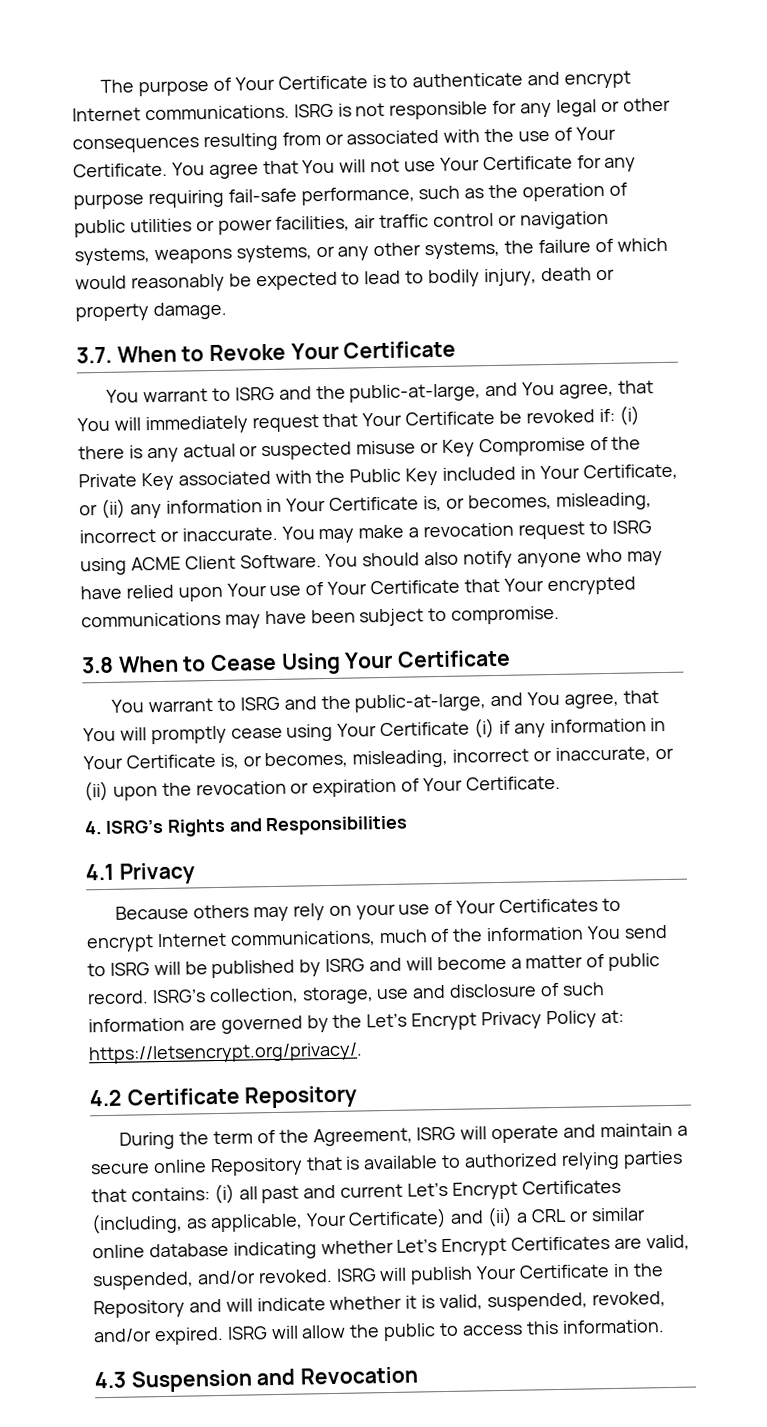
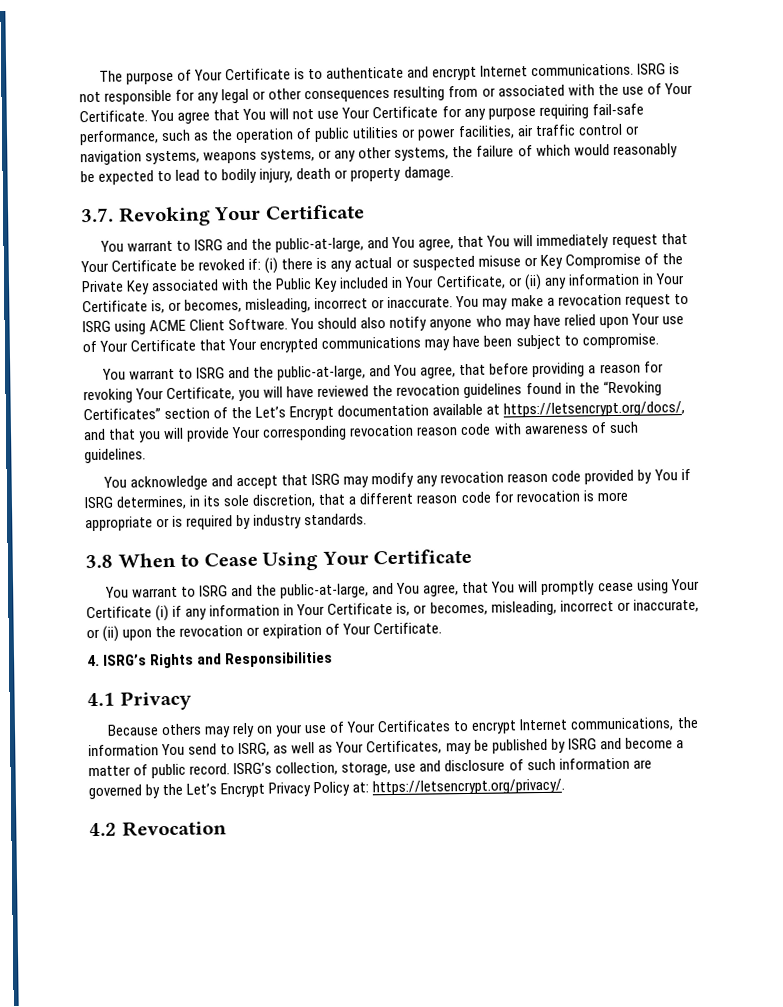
[116,343,287,363] When to Revoke -> [117,206,211,227] Revoking
(561, 615) none -> [101,361,664,381] [83,380,662,404] [83,401,686,421] [83,421,639,443] [84,448,146,464] [102,468,691,491] [84,490,628,510] [85,513,368,532] // You warrant to ISRG and the public-at-large, and You agree, that before providing a reason for revoking Your Certificate, you will have reviewed the revocation guidelines found in the “Revoking Certificates” section of the Let’s Encrypt documentation available at https://letsencrypt.org/docs/, and that you will provide Your corresponding revocation reason code with awareness of such guidelines. // You acknowledge and accept that ISRG may modify any revocation reason code provided by You if ISRG determines, in its sole discretion, that a different reason code for revocation is more appropriate or is required by industry standards.
[378,928,451,944] much of -> (675, 724) none
[109,961,181,976] ISRG will -> [238,740,472,757] ISRG, as well as Your Certificates, may
[405,957,433,971] will -> (622, 743) none
[126,1085,358,1109] [119,1122,688,1150] [90,1150,683,1177] [91,1179,621,1205] [91,1206,646,1235] [92,1234,690,1260] [92,1263,664,1291] [93,1291,666,1319] [93,1319,665,1346] [94,1368,296,1393] Certificate Repository // During the term of the Agreement, ISRG will operate and maintain a secure online Repository that is available to authorized relying parties that contains: (i) all past and current Let’s Encrypt Certificates (including, as applicable, Your Certificate) and (ii) a CRL or similar online database indicating whether Let’s Encrypt Certificates are valid, suspended, and/or revoked. ISRG will publish Your Certificate in the Repository and will indicate whether it is valid, suspended, revoked, and/or expired. ISRG will allow the public to access this information. // 4.3 Suspension and -> (117, 829) none

